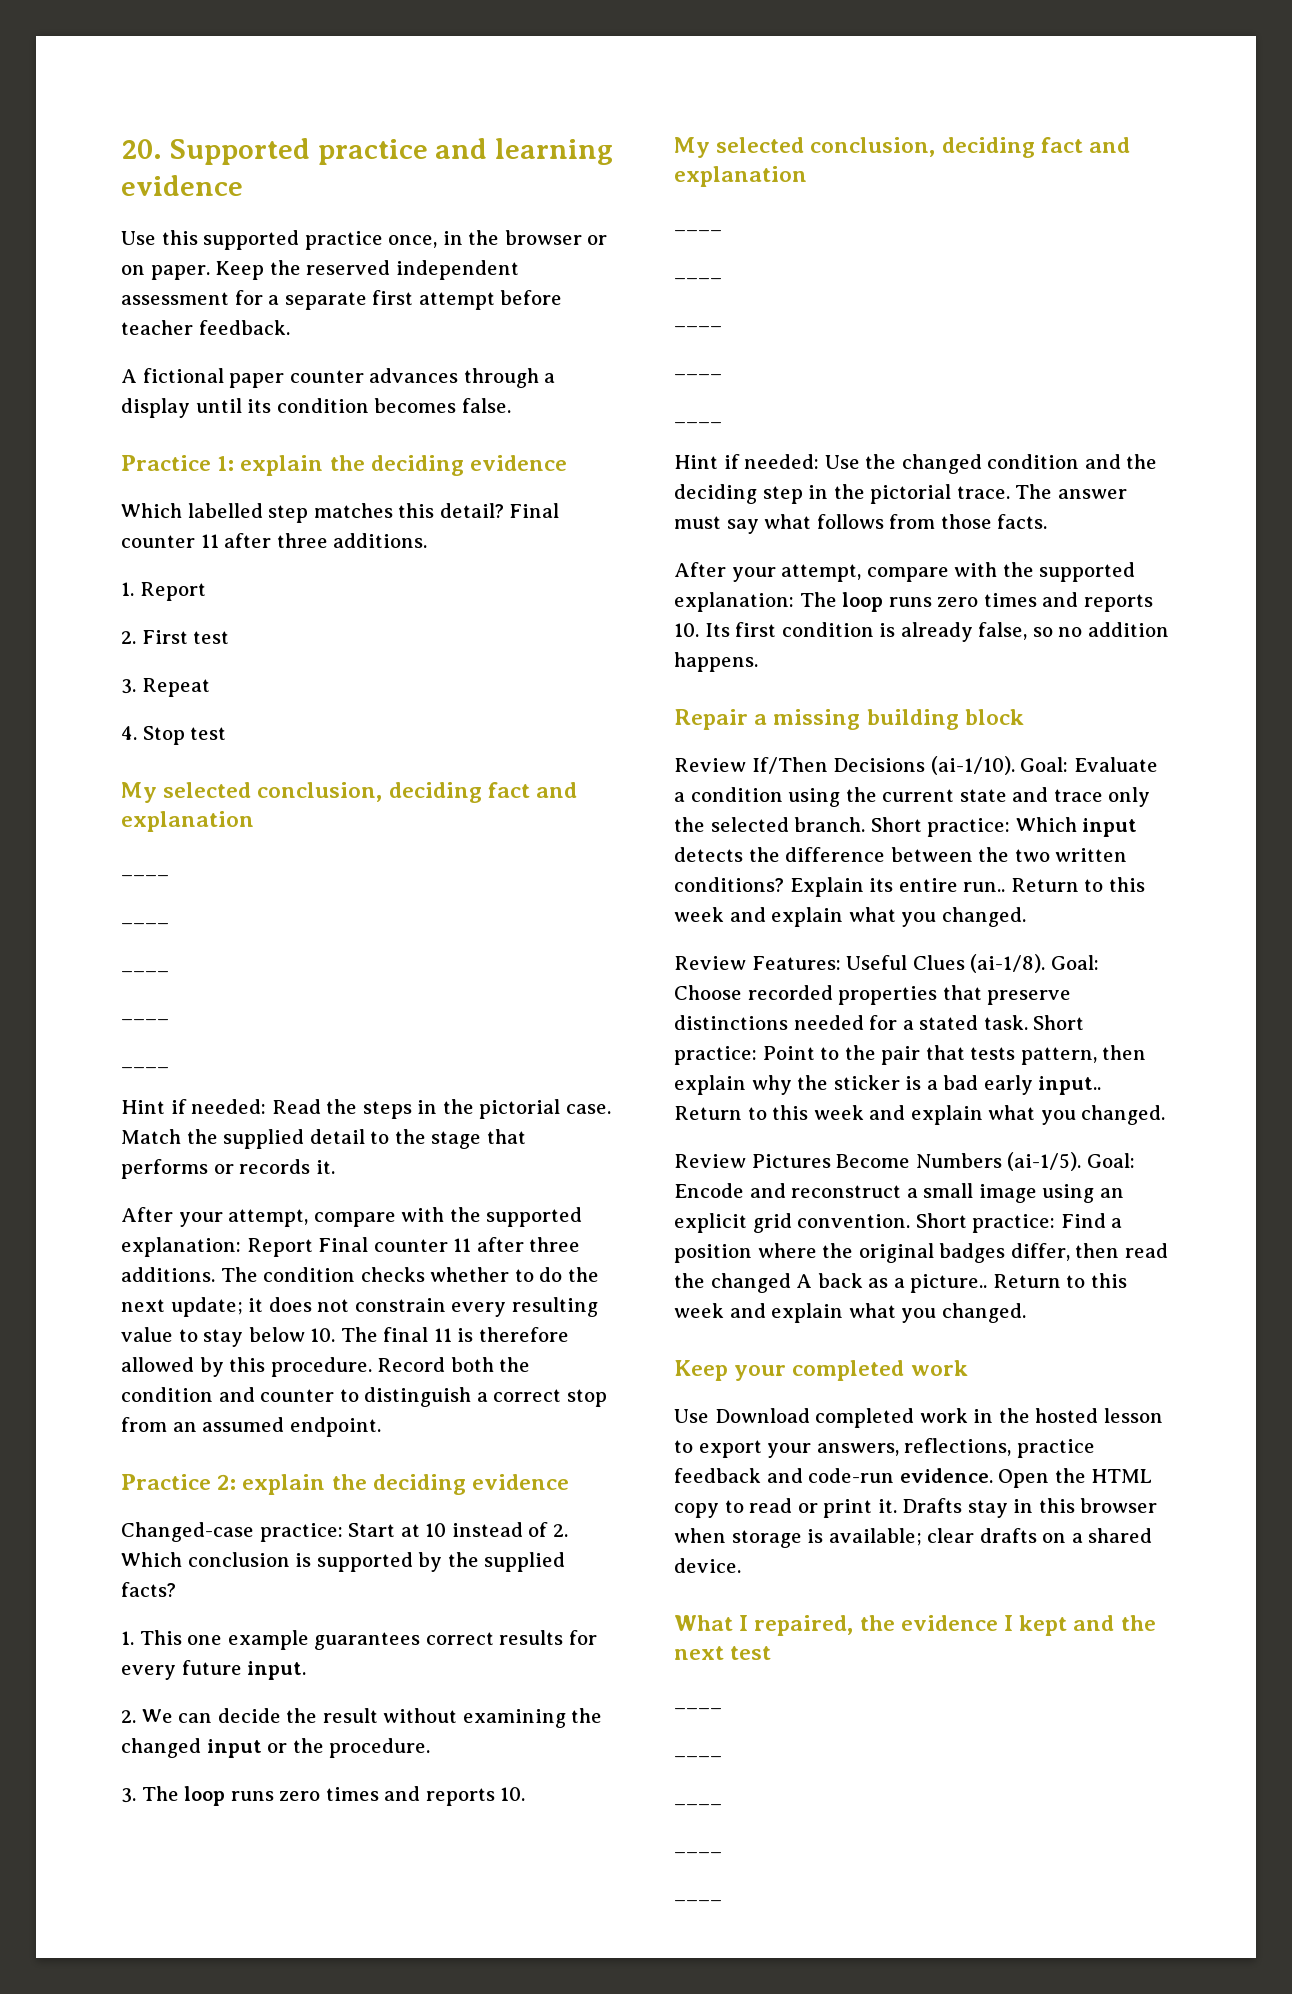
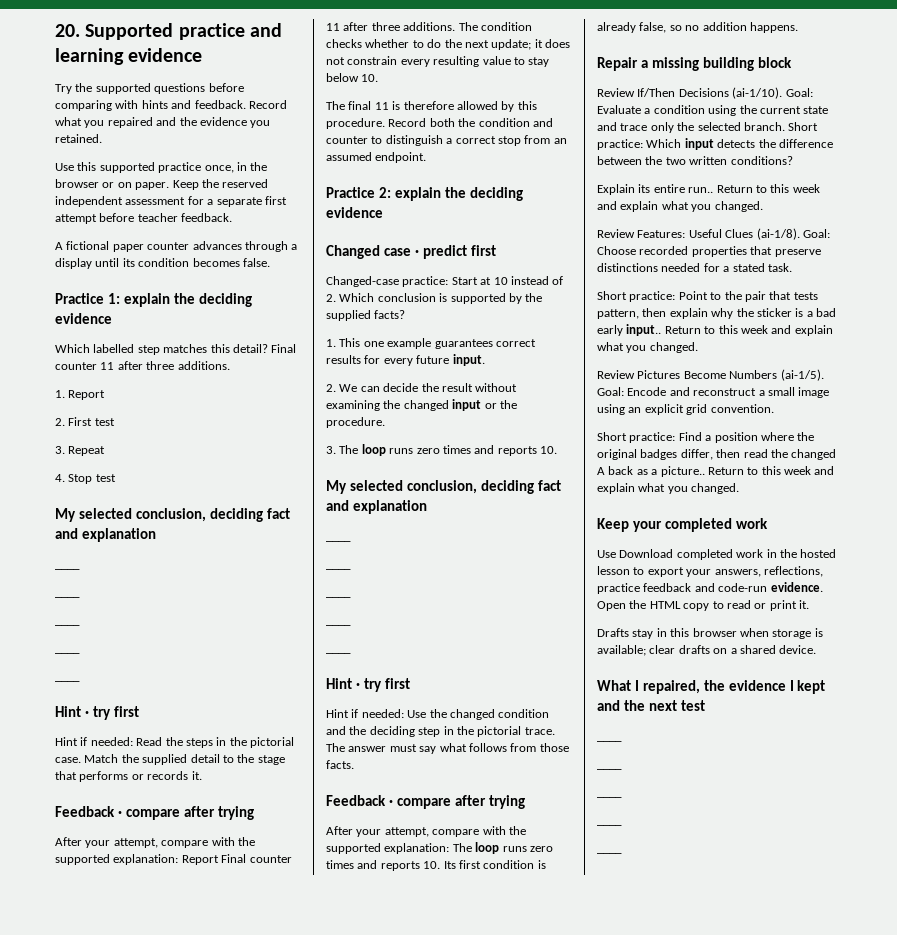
(243, 185) none -> [55,83,244,94] [55,100,287,111] [55,117,271,128] [55,134,102,143] // Try the supported questions before comparing with hints and feedback. Record what you repaired and the evidence you retained.
(169, 1067) none -> [55,706,139,720] // Hint · try first
(335, 1167) none -> [55,806,254,820] // Feedback · compare after trying
(336, 1335) none -> (379, 78) //
(570, 1482) none -> [326,245,496,259] // Changed case · predict first
(722, 422) none -> [326,678,410,692] // Hint · try first
(1048, 521) none -> [326,795,525,809] // Feedback · compare after trying
(784, 884) none -> (793, 160) //
(1028, 1022) none -> (792, 267) //
(911, 1221) none -> (774, 408) //
(897, 1506) none -> (809, 604) //

